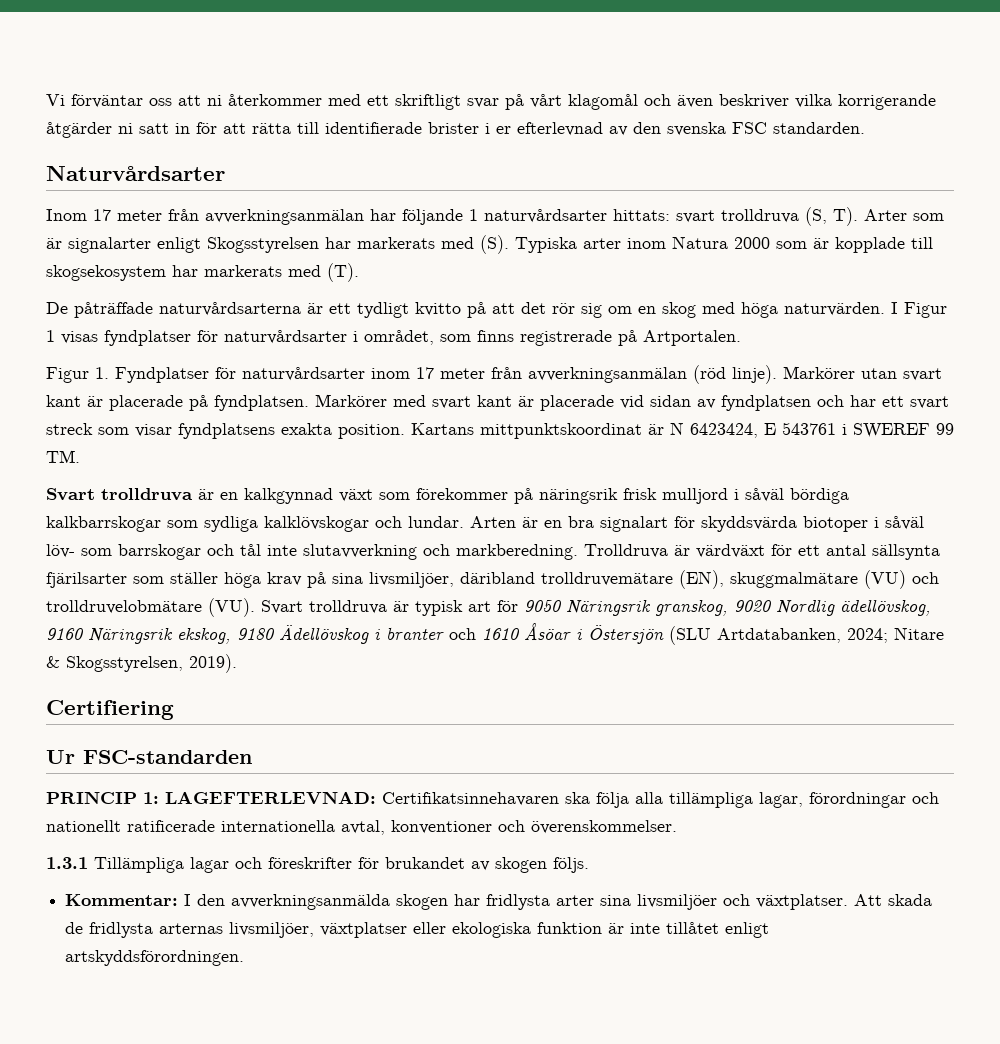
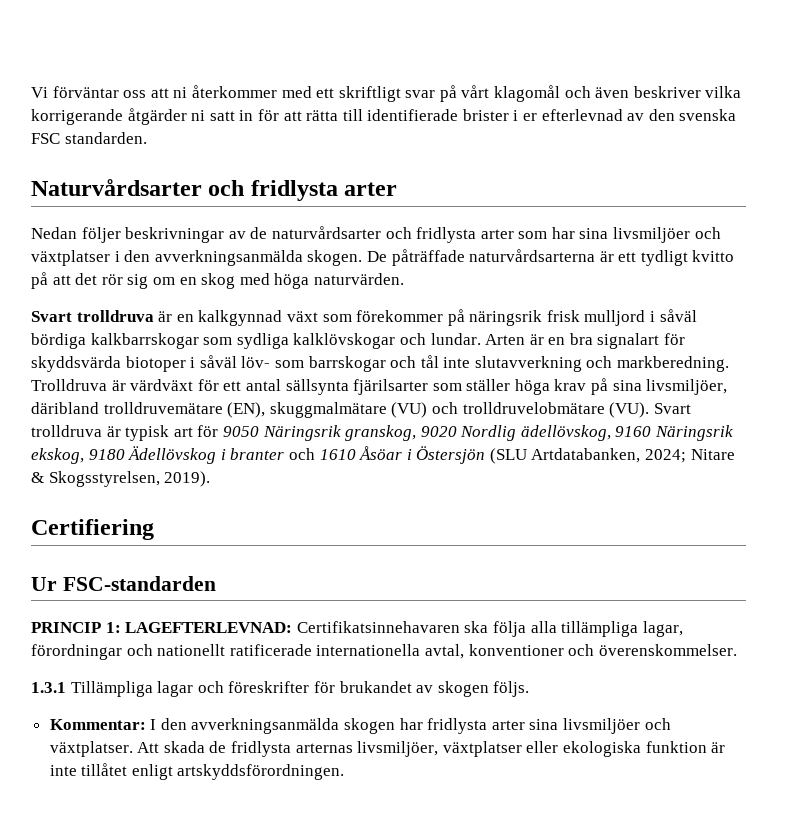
[46,207,944,226] [46,235,933,254] [46,263,359,282] // Inom 17 meter från avverkningsanmälan har följande 1 naturvårdsarter hittats: svart trolldruva (S, T). Arter som är signalarter enligt Skogsstyrelsen har markerats med (S). Typiska arter inom Natura 2000 som är kopplade till skogsekosystem har markerats med (T). // -> [208,180,398,201] [31,226,721,243] [31,250,363,266] och fridlysta arter // Nedan följer beskrivningar av de naturvårdsarter och fridlysta arter som har sina livsmiljöer och växtplatser i den avverkningsanmälda skogen.
[891,302,947,318] [46,330,741,346] [46,365,942,384] [46,394,949,411] [46,422,954,439] [46,450,80,463] I Figur 1 visas fyndplatser för naturvårdsarter i området, som finns registrerade på Artportalen. // Figur 1. Fyndplatser för naturvårdsarter inom 17 meter från avverkningsanmälan (röd linje). Markörer utan svart kant är placerade på fyndplatsen. Markörer med svart kant är placerade vid sidan av fyndplatsen och har ett svart streck som visar fyndplatsens exakta position. Kartans mittpunktskoordinat är N 6423424, E 543761 i SWEREF 99 TM. -> (404, 279) none

